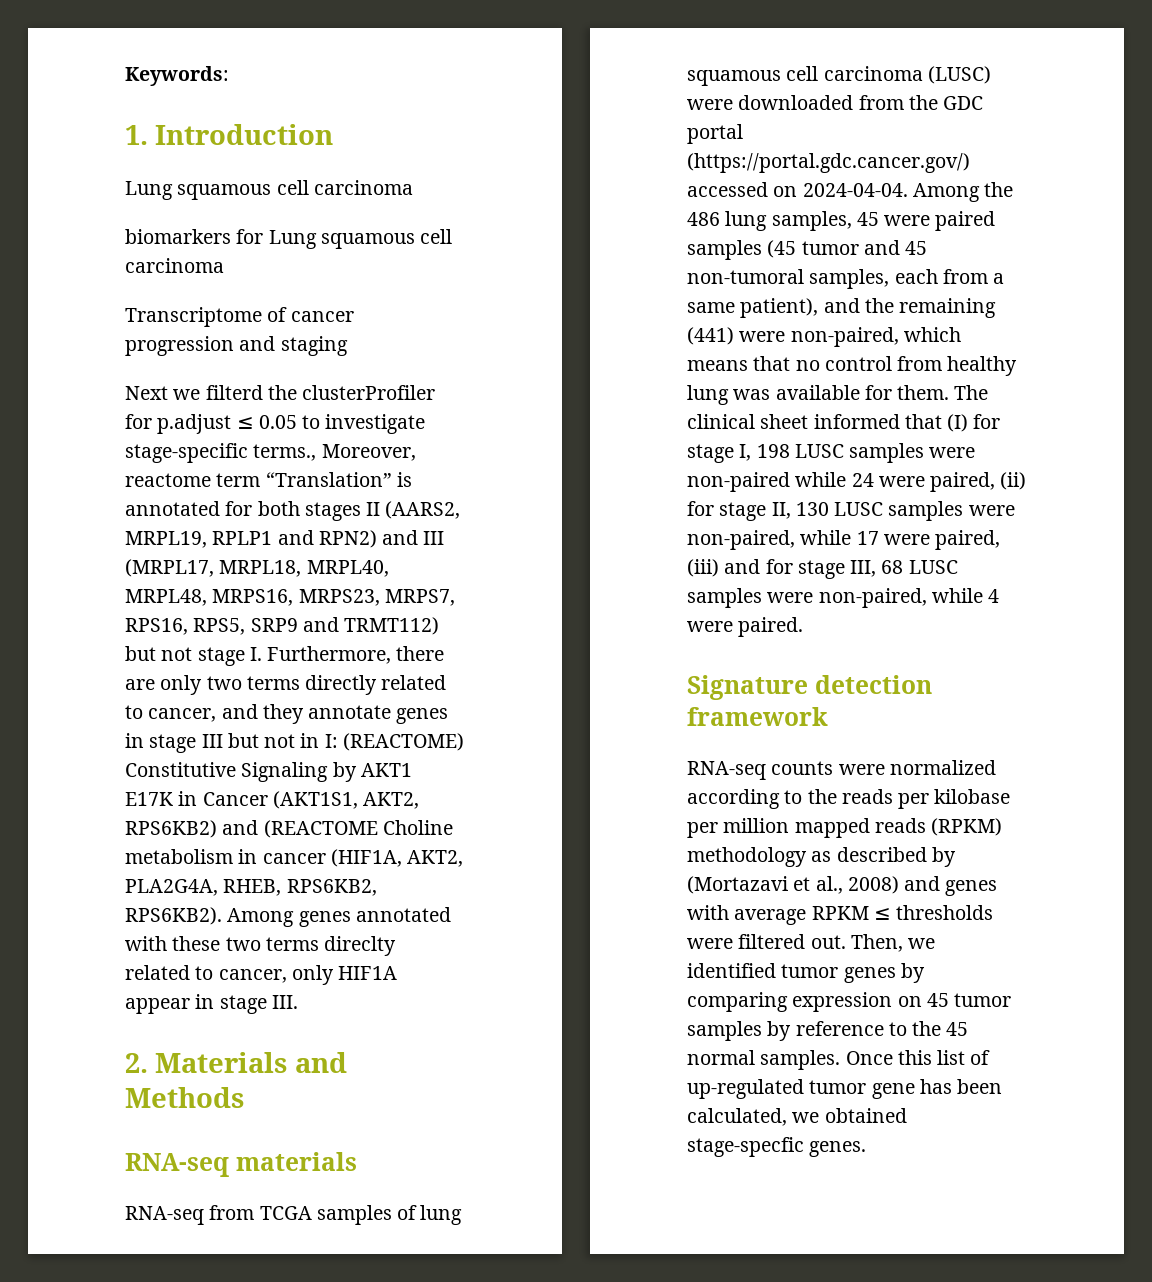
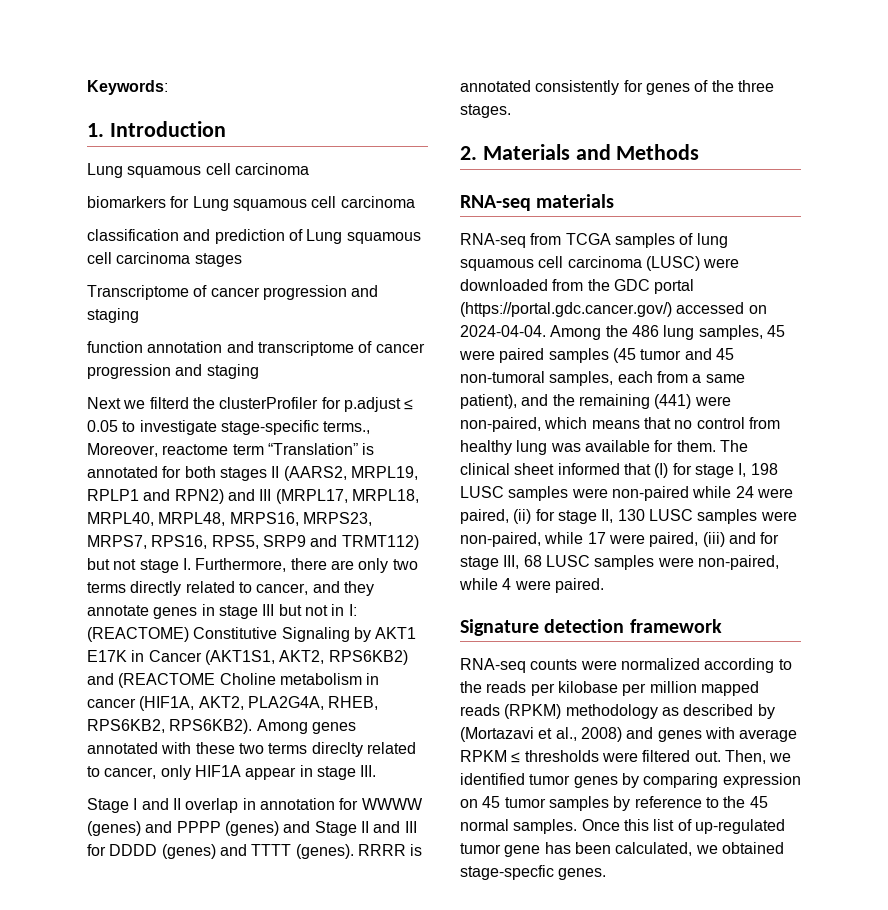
(224, 265) none -> [87,229,421,244] [87,252,242,267] // classification and prediction of Lung squamous cell carcinoma stages
(348, 346) none -> [87,341,425,356] [87,364,259,379] // function annotation and transcriptome of cancer progression and staging
(298, 1002) none -> [87,798,423,813] [87,821,417,836] [87,844,423,859] [460,80,774,95] [460,104,511,118] // Stage I and II overlap in annotation for WWWW (genes) and PPPP (genes) and Stage II and III for DDDD (genes) and TTTT (genes). RRRR is annotated consistently for genes of the three stages.

